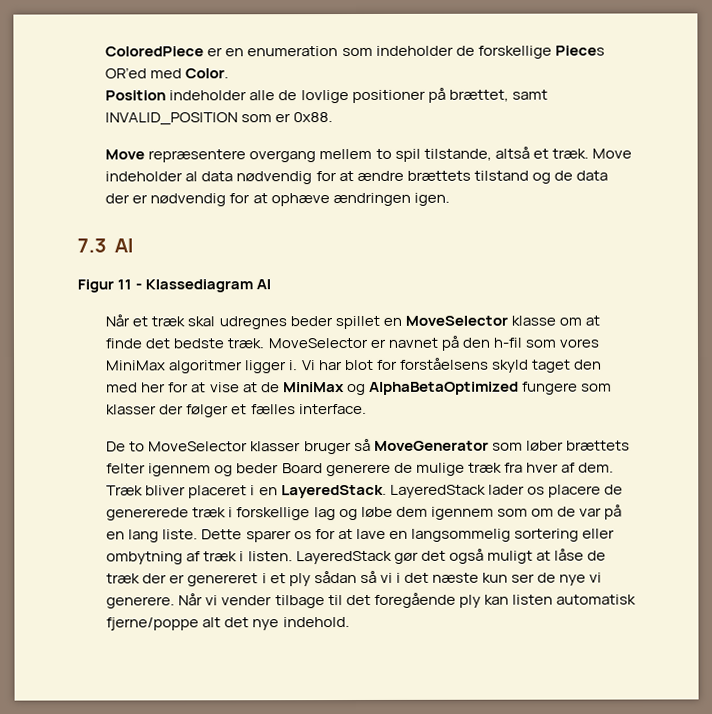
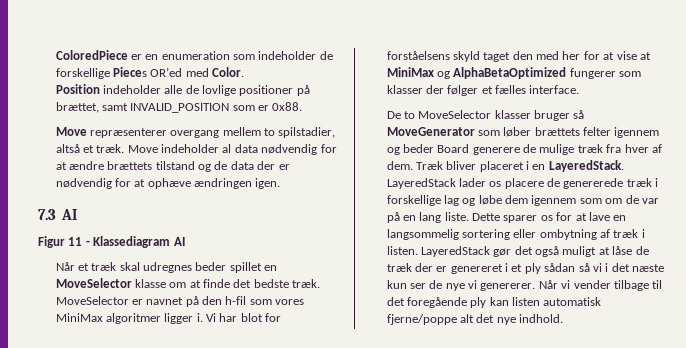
[148,149,247,163] repræsentere -> [89,128,167,138] repræsenterer
[394,148,492,162] spil tilstande, -> [278,127,336,138] spilstadier,
[260,382,280,393] de -> (651, 56) none
[521,381,578,395] fungere -> [569,68,616,79] fungerer
[106,596,176,609] generere. -> [480,283,536,291] genererer.
[282,617,350,628] indehold. -> [519,314,564,323] indhold.

